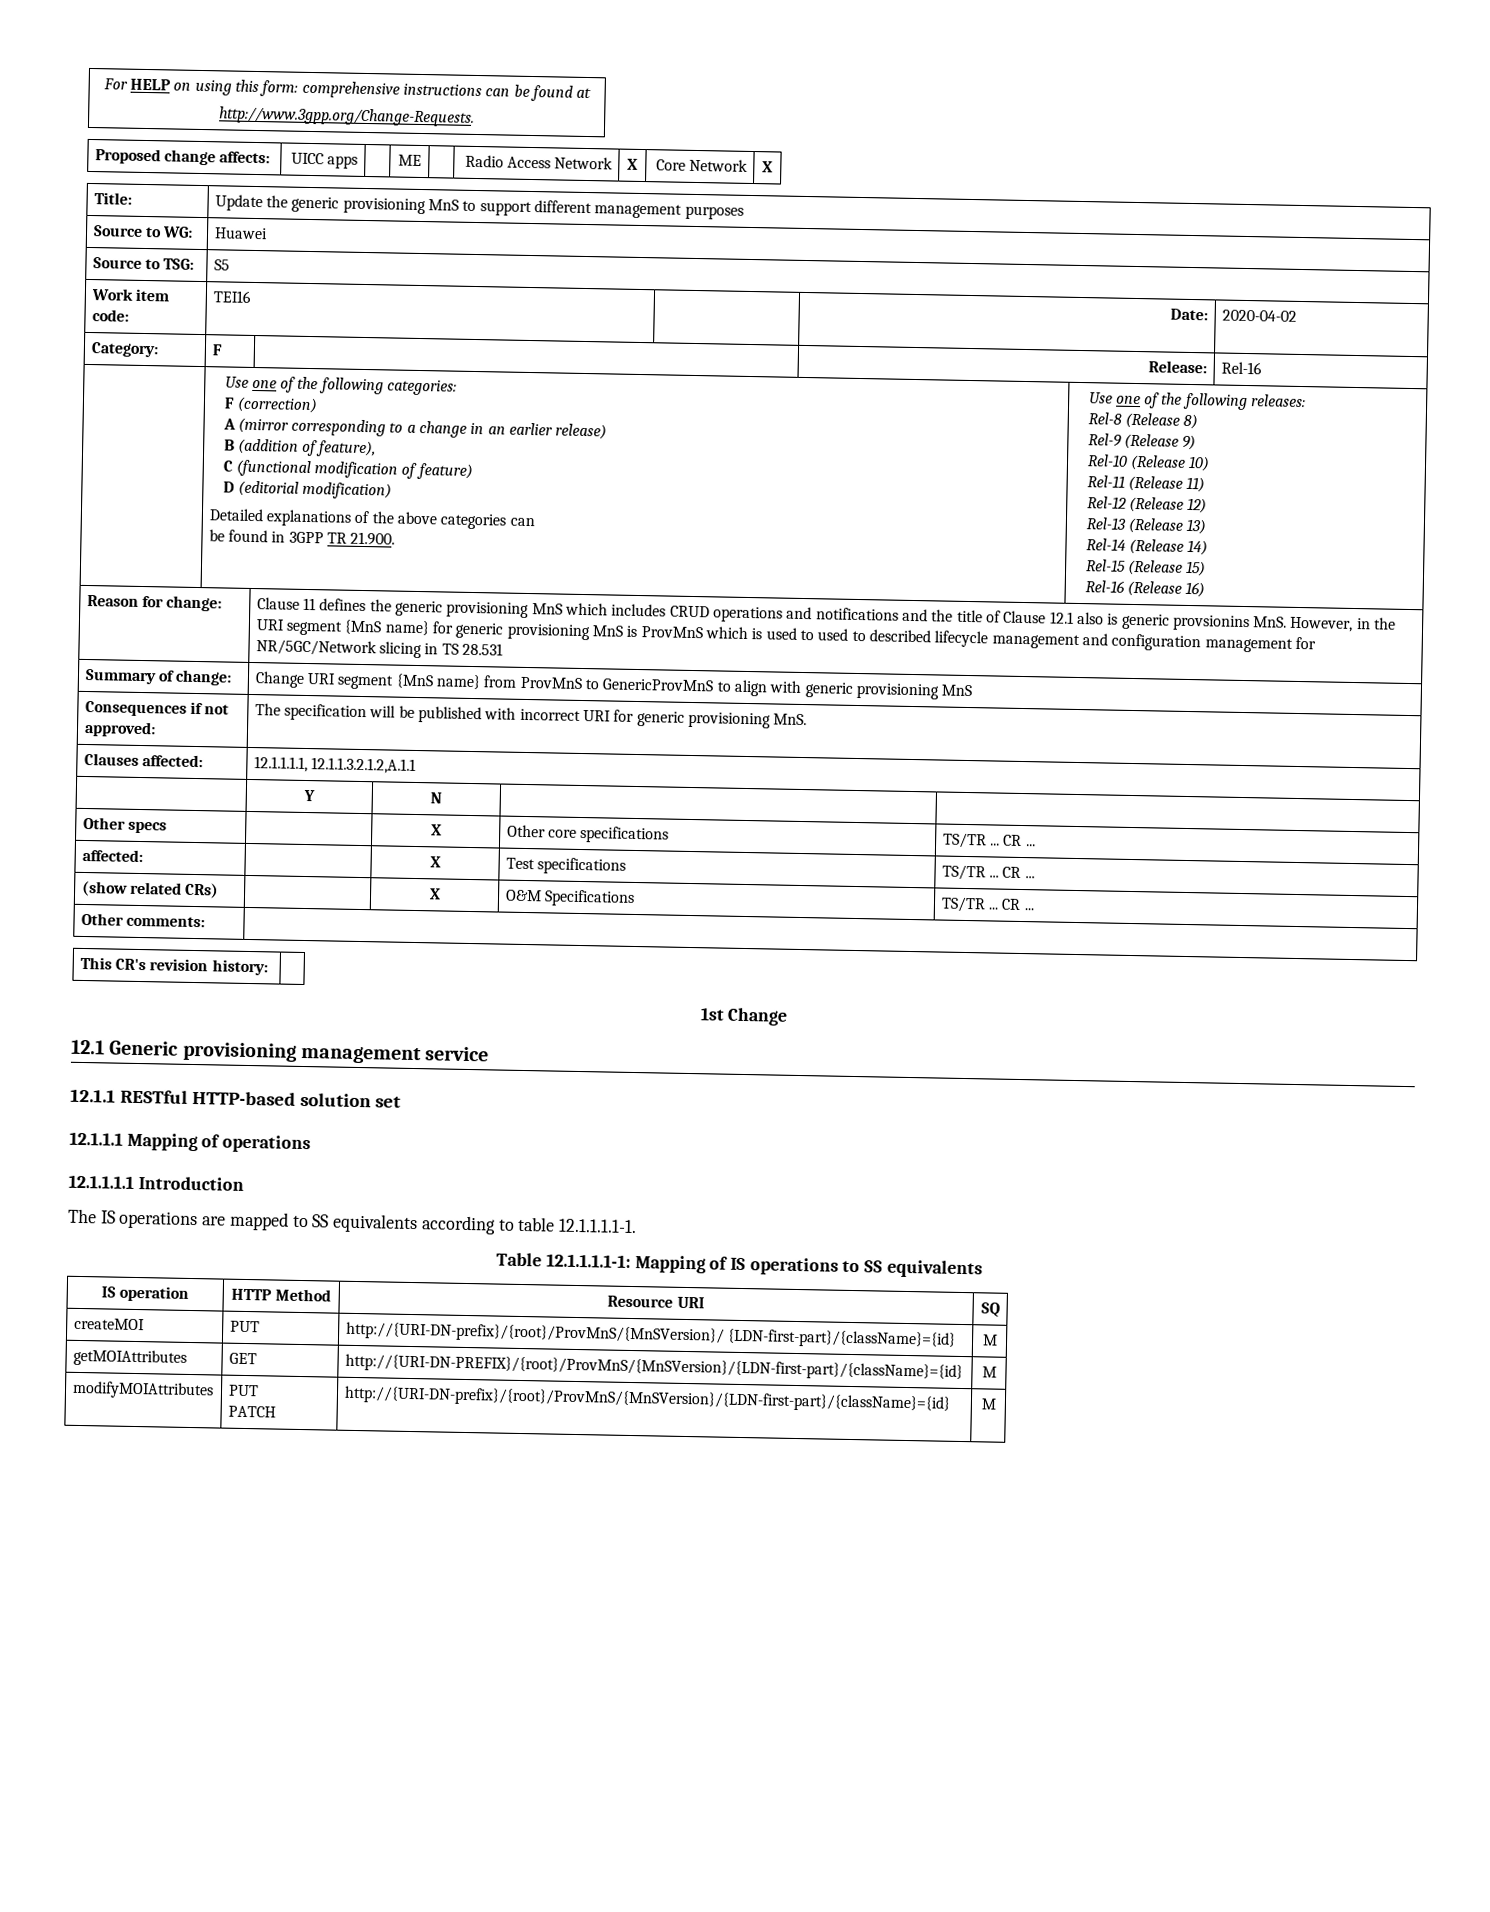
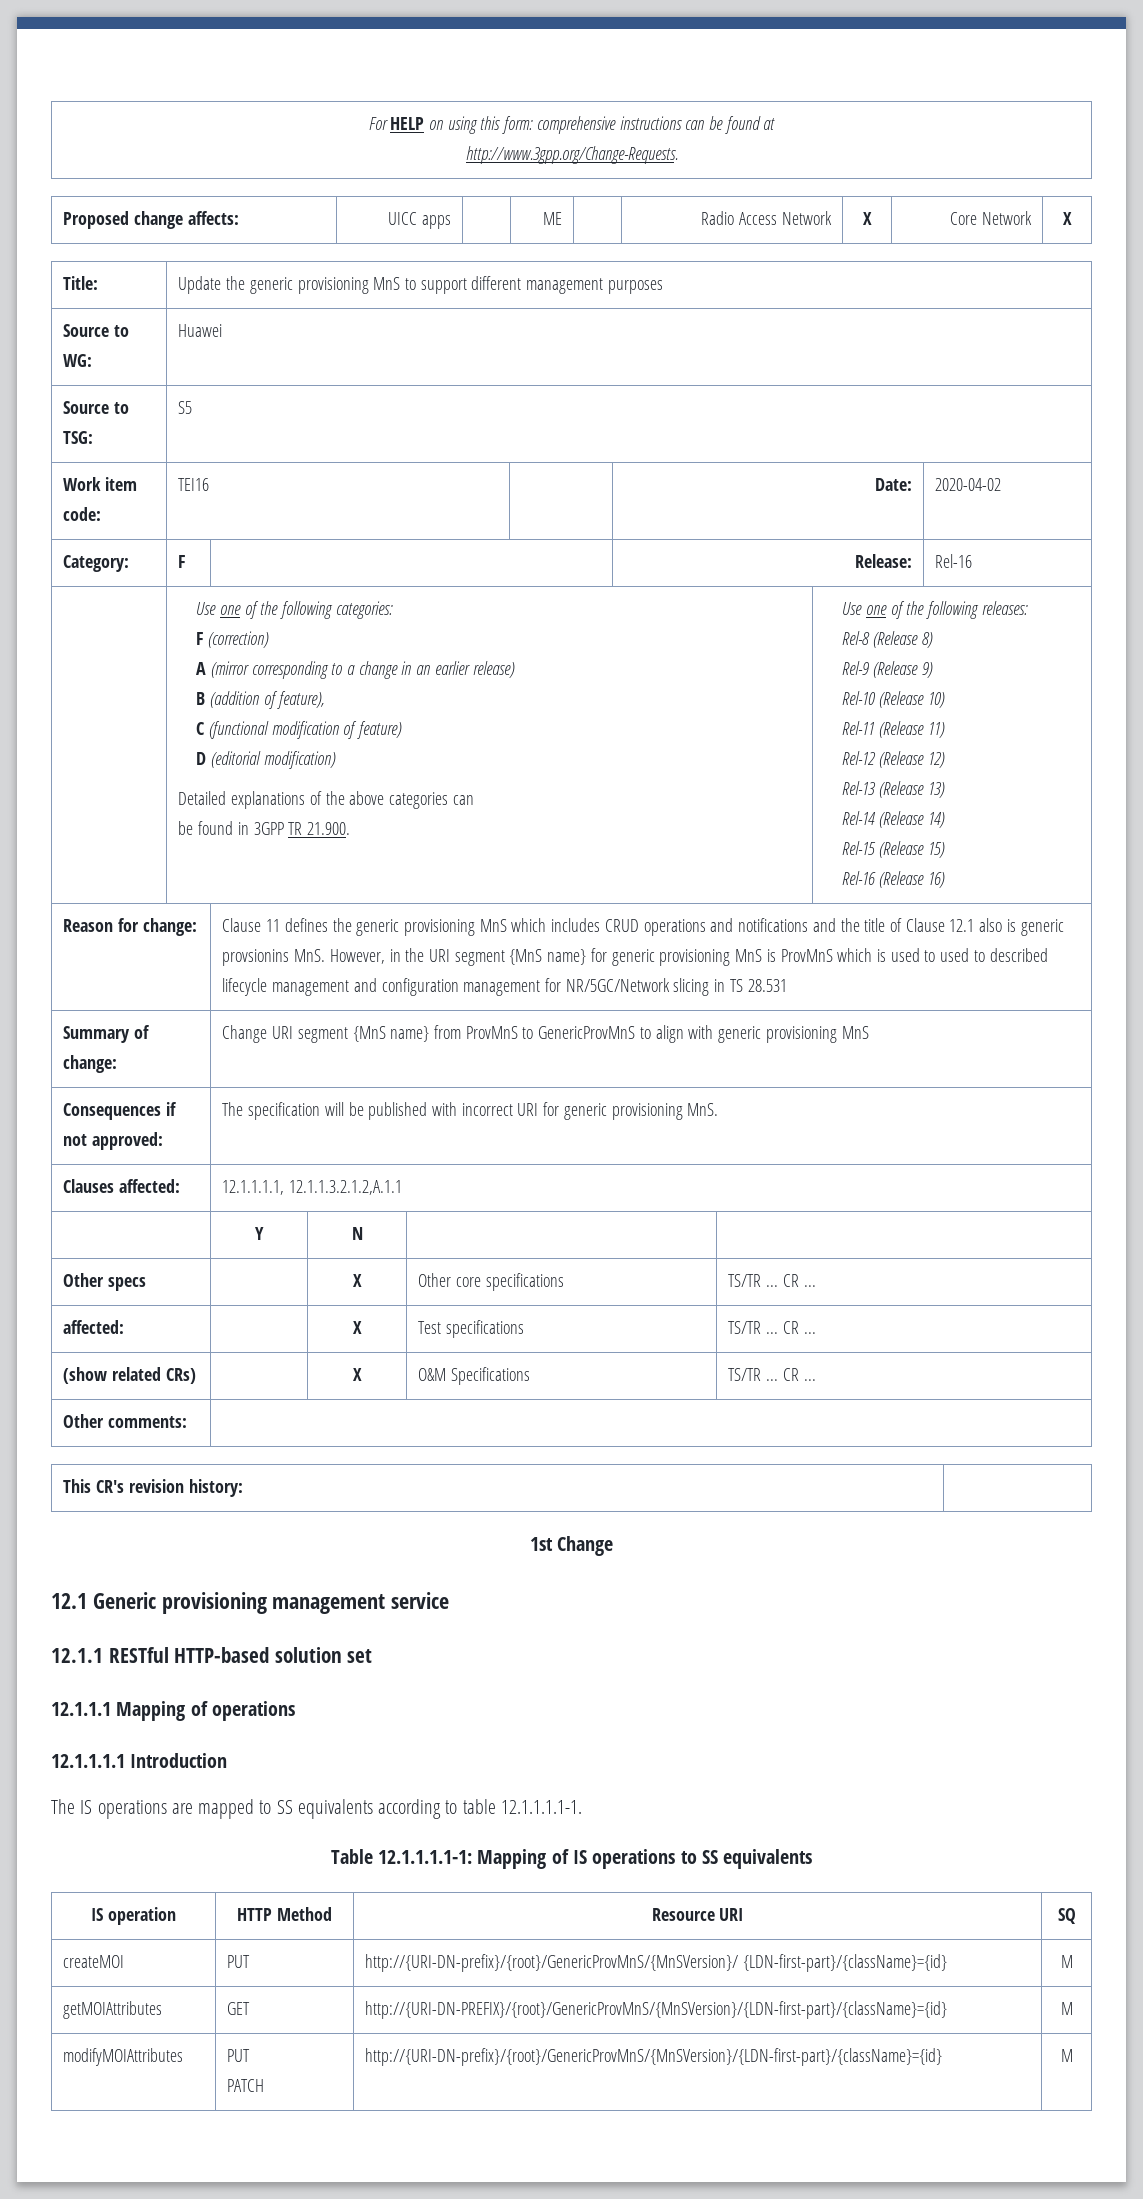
[345,1321,725,1345] http://{URI-DN-prefix}/{root}/ProvMnS/{MnSVersion}/ -> [365,1954,739,1972] http://{URI-DN-prefix}/{root}/GenericProvMnS/{MnSVersion}/
[344,1353,963,1382] http://{URI-DN-PREFIX}/{root}/ProvMnS/{MnSVersion}/{LDN-first-part}/{className}={id} -> [365,2001,948,2019] http://{URI-DN-PREFIX}/{root}/GenericProvMnS/{MnSVersion}/{LDN-first-part}/{className}={id}
[343,1385,951,1413] http://{URI-DN-prefix}/{root}/ProvMnS/{MnSVersion}/{LDN-first-part}/{className}={id} -> [365,2048,943,2066] http://{URI-DN-prefix}/{root}/GenericProvMnS/{MnSVersion}/{LDN-first-part}/{className}={id}

